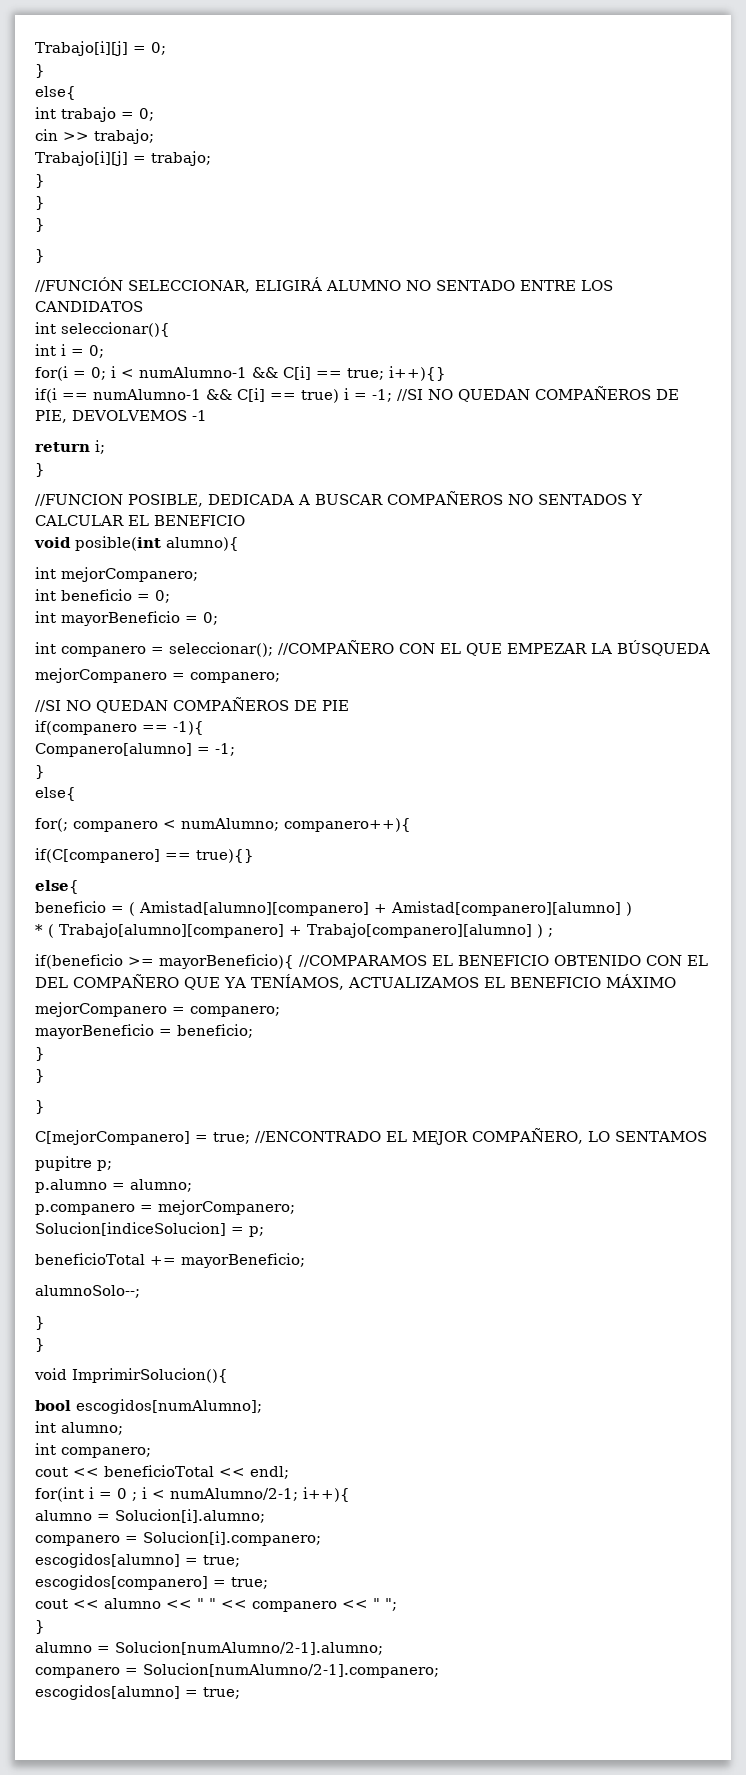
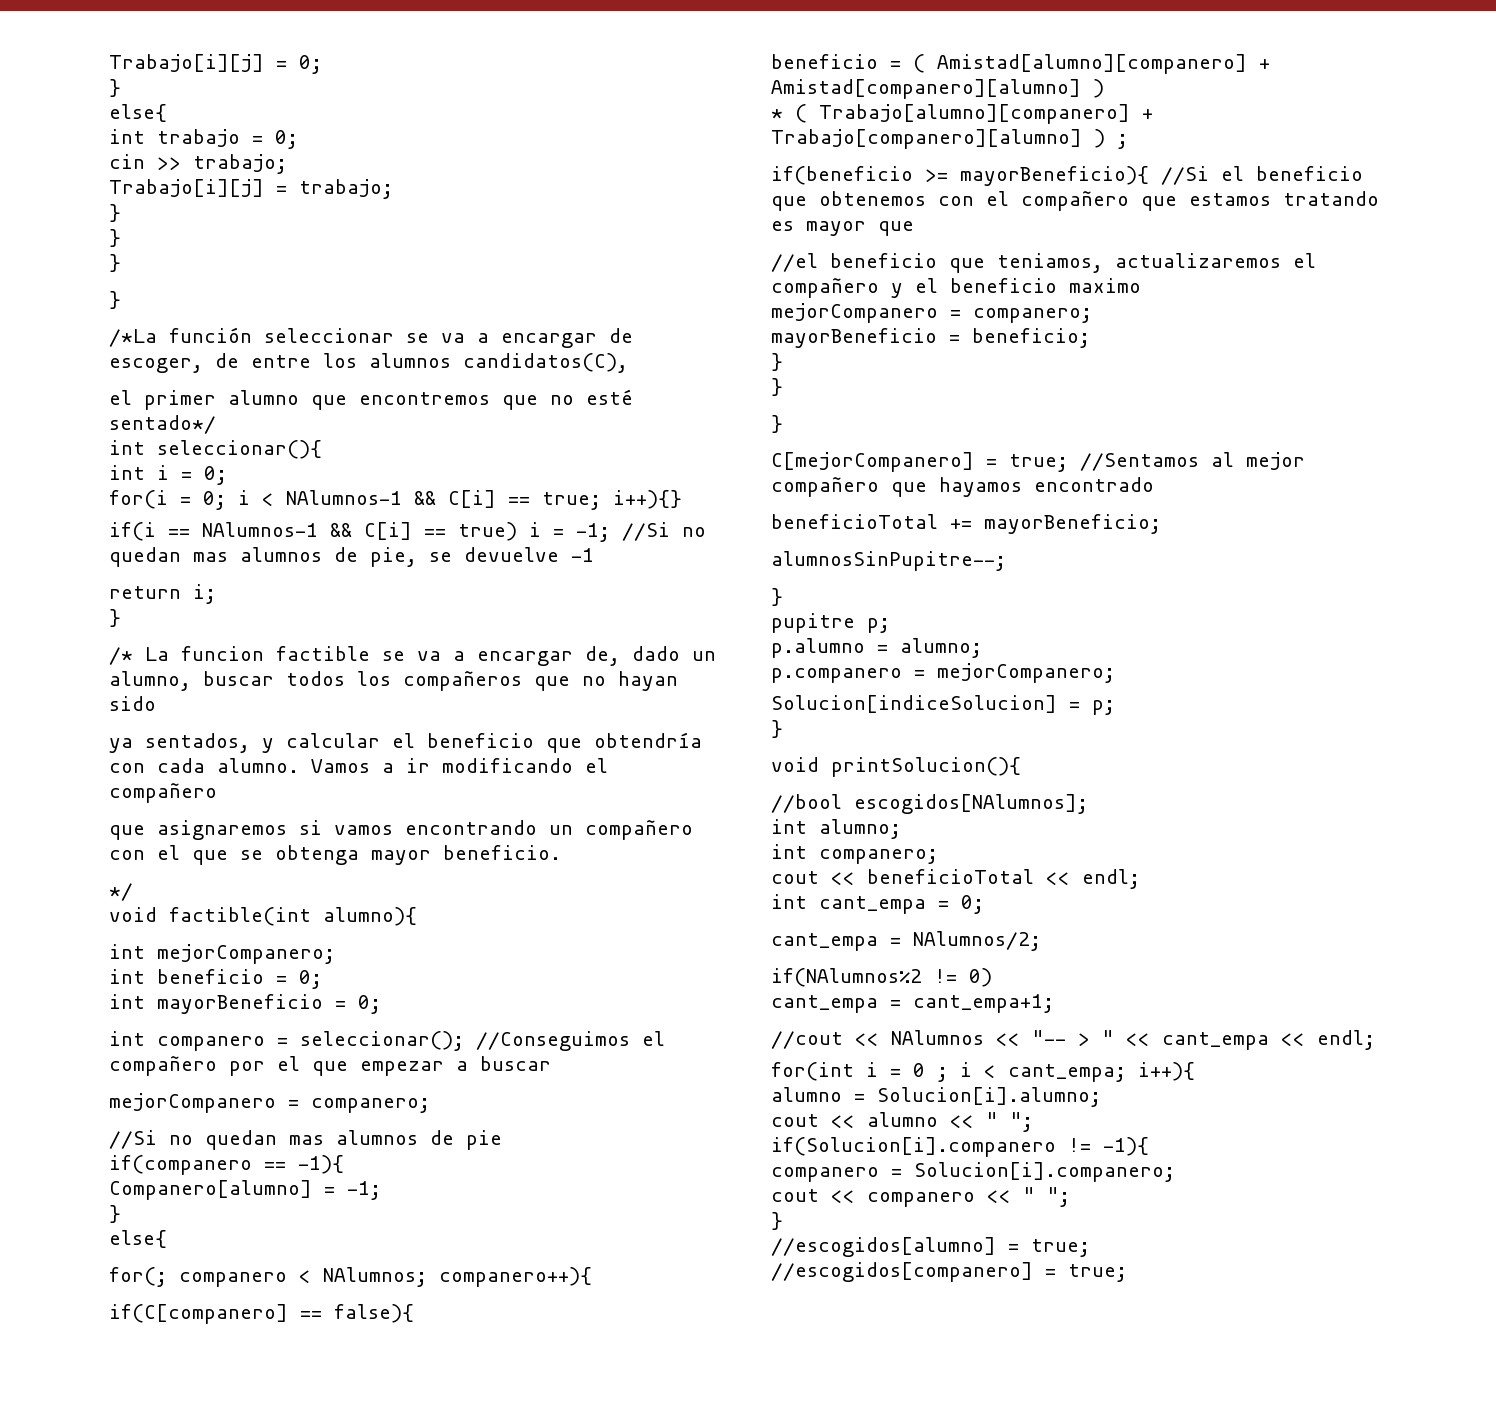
[35,277,613,293] [35,301,143,312] //FUNCIÓN SELECCIONAR, ELIGIRÁ ALUMNO NO SENTADO ENTRE LOS CANDIDATOS -> [109,327,633,348] [109,353,628,373] [109,389,633,410] [109,415,216,434] /*La función seleccionar se va a encargar de escoger, de entre los alumnos candidatos(C), // el primer alumno que encontremos que no esté sentado*/
[139,367,247,378] numAlumno-1 -> [286,490,402,505] NAlumnos-1
[93,389,201,400] numAlumno-1 -> [202,522,318,537] NAlumnos-1
[397,386,679,402] [35,410,207,423] [35,440,105,454] [35,463,45,477] [35,491,643,507] [35,515,245,526] [34,536,161,551] //SI NO QUEDAN COMPAÑEROS DE PIE, DEVOLVEMOS -1 // return i; // } // //FUNCION POSIBLE, DEDICADA A BUSCAR COMPAÑEROS NO SENTADOS Y CALCULAR EL BENEFICIO // void posible(int -> [622,522,706,541] [109,547,594,567] [109,584,216,604] [109,609,121,627] [109,646,716,666] [109,671,678,691] [109,696,156,711] [109,732,702,753] [109,758,608,773] [109,783,217,803] [109,820,693,840] [109,845,561,865] [109,883,133,901] [109,907,311,926] //Si no quedan mas alumnos de pie, se devuelve -1 // return i; // } // /* La funcion factible se va a encargar de, dado un alumno, buscar todos los compañeros que no hayan sido // ya sentados, y calcular el beneficio que obtendría con cada alumno. Vamos a ir modificando el compañero // que asignaremos si vamos encontrando un compañero con el que se obtenga mayor beneficio. // */ // void factible(int
[278,640,710,656] [35,668,280,683] [35,697,349,713] //COMPAÑERO CON EL QUE EMPEZAR LA BÚSQUEDA // mejorCompanero = companero; // //SI NO QUEDAN COMPAÑEROS DE PIE -> [476,1031,665,1051] [109,1056,551,1076] [109,1093,430,1113] [109,1130,502,1150] //Conseguimos el compañero por el que empezar a buscar // mejorCompanero = companero; // //Si no quedan mas alumnos de pie
[181,818,279,831] numAlumno; -> [323,1267,427,1287] NAlumnos;
[196,849,254,863] [35,880,79,894] true){} // else{ -> [334,1304,414,1323] false){
[299,955,708,967] [35,974,676,990] //COMPARAMOS EL BENEFICIO OBTENIDO CON EL DEL COMPAÑERO QUE YA TENÍAMOS, ACTUALIZAMOS EL BENEFICIO MÁXIMO -> [1161,166,1363,185] [771,191,1379,211] [771,221,914,236] [771,253,1316,273] [771,278,1141,298] //Si el beneficio que obtenemos con el compañero que estamos tratando es mayor que // //el beneficio que teniamos, actualizaremos el compañero y el beneficio maximo
[255,1128,707,1145] //ENCONTRADO EL MEJOR COMPAÑERO, LO SENTAMOS -> [1080,452,1305,471] [771,477,1154,497] [771,514,1161,534] [771,551,1006,571] [771,588,783,606] //Sentamos al mejor compañero que hayamos encontrado // beneficioTotal += mayorBeneficio; // alumnosSinPupitre--; // }
[35,1253,305,1268] [35,1285,140,1298] [35,1316,45,1330] // beneficioTotal += mayorBeneficio; // alumnoSolo--; // } -> (1115, 707) none
[72,1368,228,1383] [35,1399,262,1414] ImprimirSolucion(){ // bool escogidos[numAlumno]; -> [831,757,1021,777] [771,794,1088,814] printSolucion(){ // //bool escogidos[NAlumnos];
(289, 1472) none -> [771,894,984,914] [771,931,1041,951] [771,968,992,987] [771,994,1054,1013] [771,1030,1375,1050] // int cant_empa = 0; // cant_empa = NAlumnos/2; // if(NAlumnos%2 != 0) // cant_empa = cant_empa+1; // //cout << NAlumnos << "-- > " << cant_empa << endl;
[170,1488,298,1501] numAlumno/2-1; -> [1008,1064,1126,1082] cant_empa;
[35,1531,321,1546] [35,1553,240,1568] [35,1575,268,1590] // companero = Solucion[i].companero; // escogidos[alumno] = true; // escogidos[companero] = true; -> (1101, 1097) none
[209,1598,216,1609] " -> [1010,1112,1033,1132] [771,1137,1149,1157] [771,1162,1175,1182] [771,1189,819,1202] "; // if(Solucion[i].companero != -1){ // companero = Solucion[i].companero; // cout
[35,1641,383,1655] [35,1663,439,1678] [35,1685,240,1700] alumno = Solucion[numAlumno/2-1].alumno; // companero = Solucion[numAlumno/2-1].companero; // escogidos[alumno] = true; -> [771,1237,1090,1257] [771,1262,1127,1282] //escogidos[alumno] = true; // //escogidos[companero] = true;

